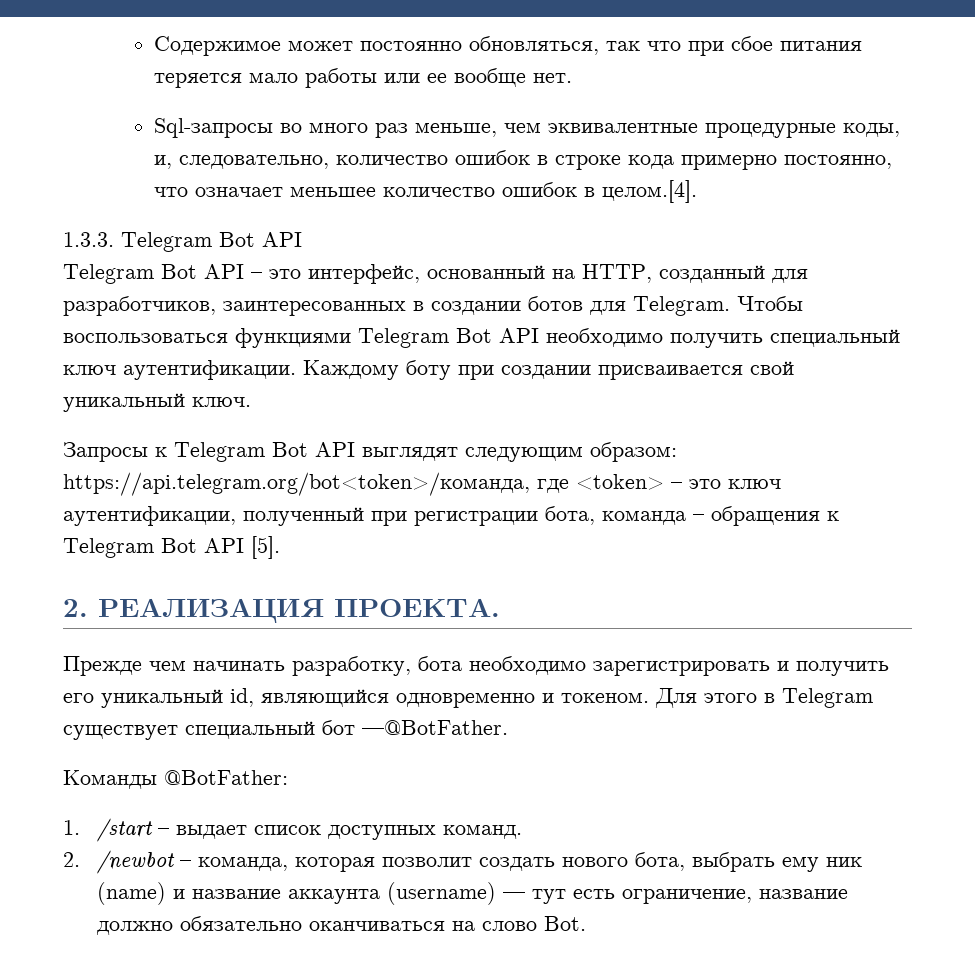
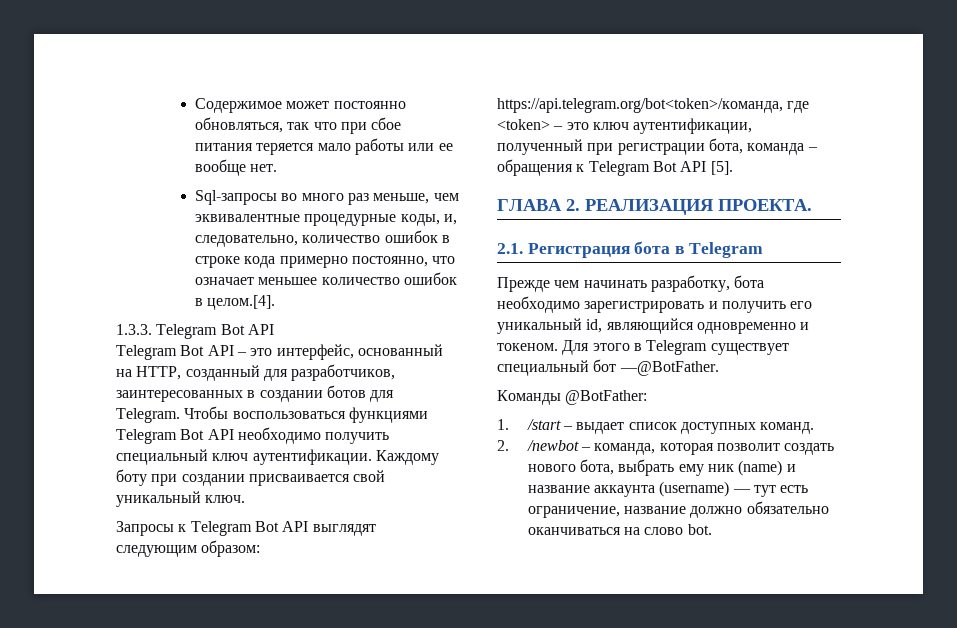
(280, 547) none -> [497,199,562,211] ГЛАВА
(500, 608) none -> [497,241,763,258] // 2.1. Регистрация бота в Telegram
[543,916,586,931] Bot. -> [687,524,712,535] bot.

